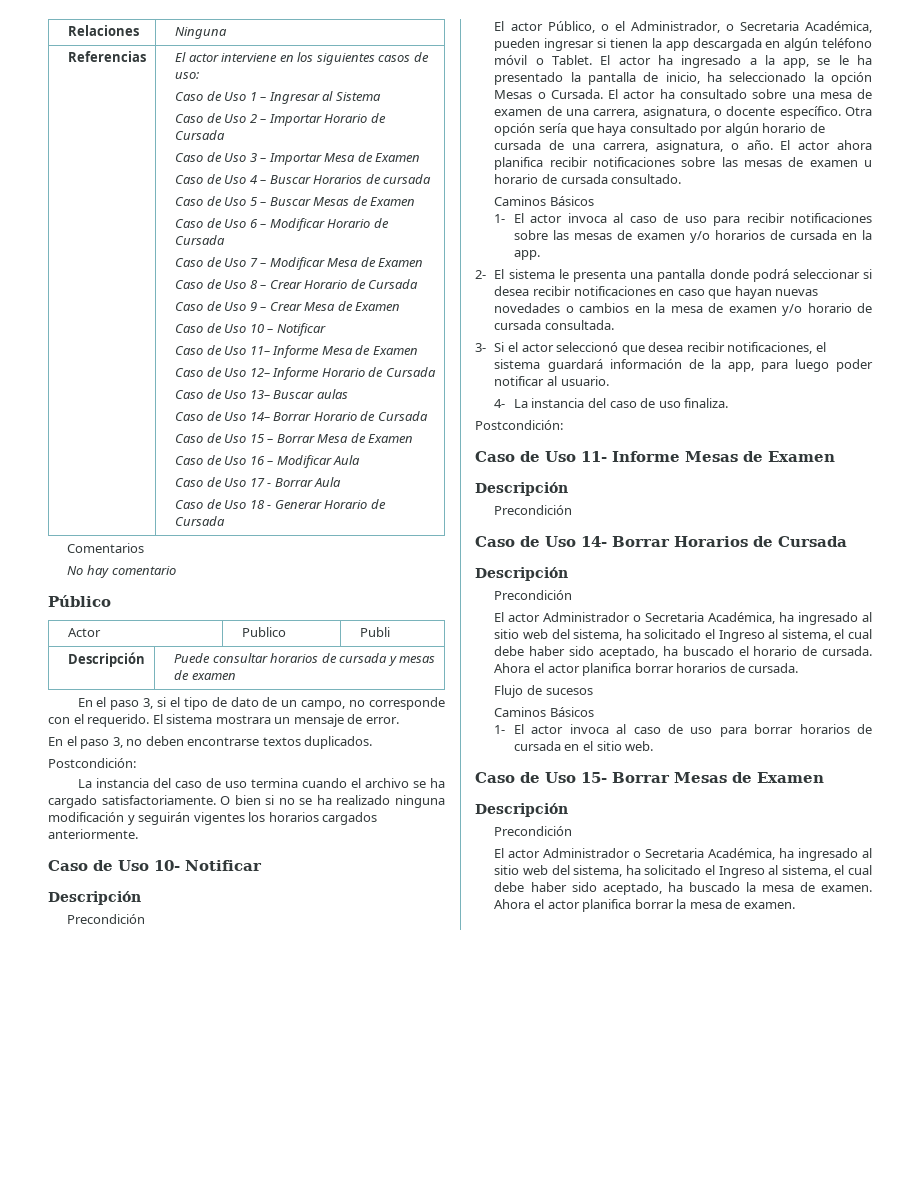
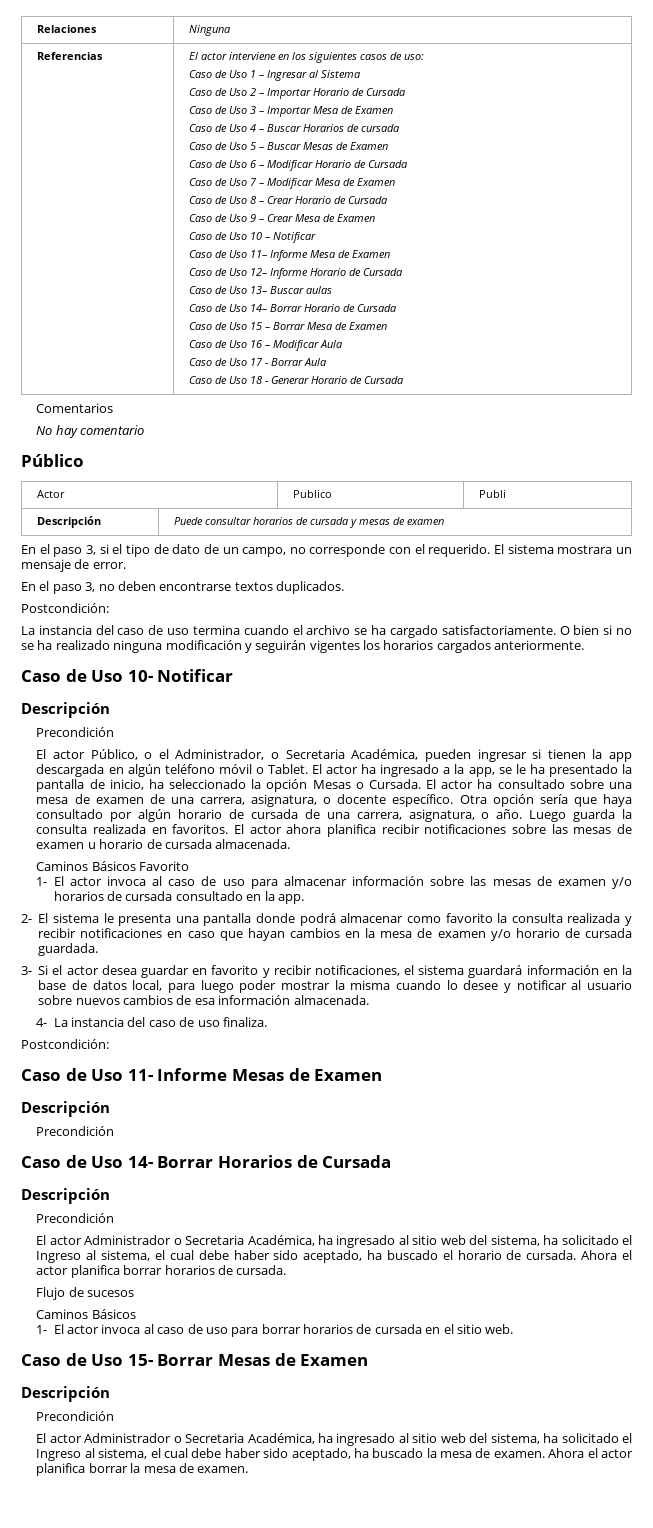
(773, 145) none -> [529,809,632,822] [36,824,229,834] Luego guarda la consulta realizada en favoritos.
[611,174,682,184] [494,196,594,206] [494,213,872,226] consultado. // Caminos Básicos // 1- El actor invoca al caso de uso para recibir notificaciones -> [215,839,291,849] [36,861,190,871] [36,876,425,889] almacenada. // Caminos Básicos Favorito // 1- El actor invoca al caso de uso para almacenar información
(837, 235) none -> [175,891,243,901] consultado
[792,269,872,279] [494,286,530,296] seleccionar si desea -> [340,913,632,926] almacenar como favorito la consulta realizada y
[775,289,819,296] [494,303,574,313] nuevas novedades o -> (285, 934) none
[544,320,614,330] consultada. -> [38,943,99,956] guardada.
[556,342,684,355] seleccionó que desea -> [101,965,270,978] desea guardar en favorito y
[688,359,873,372] [494,376,609,386] de la app, para luego poder notificar al usuario. -> [602,965,632,975] [38,980,632,993] [38,995,369,1005] en la base de datos local, para luego poder mostrar la misma cuando lo desee y notificar al usuario sobre nuevos cambios de esa información almacenada.

